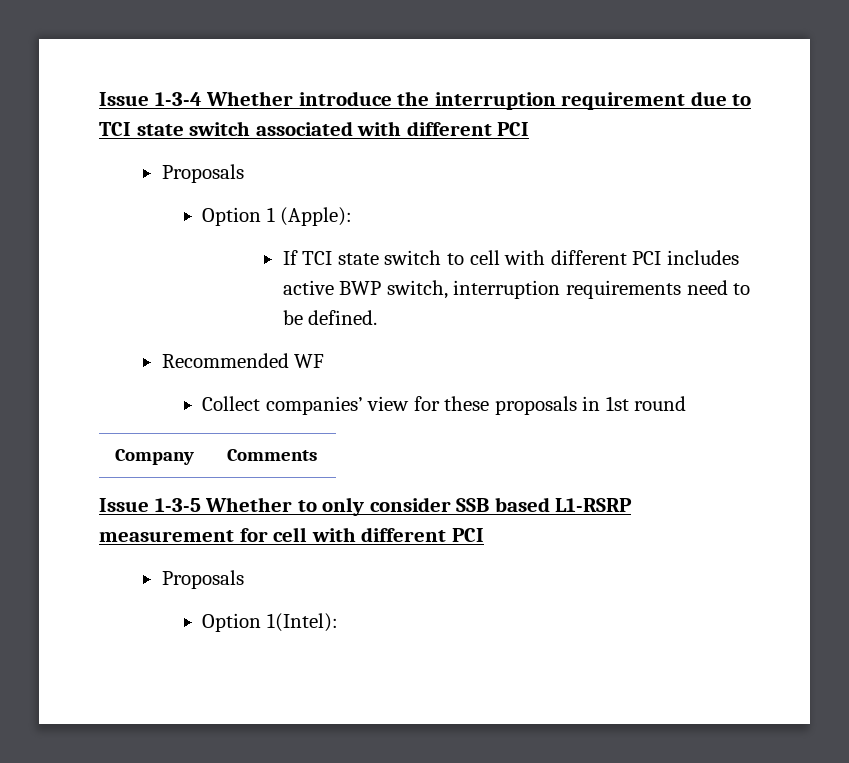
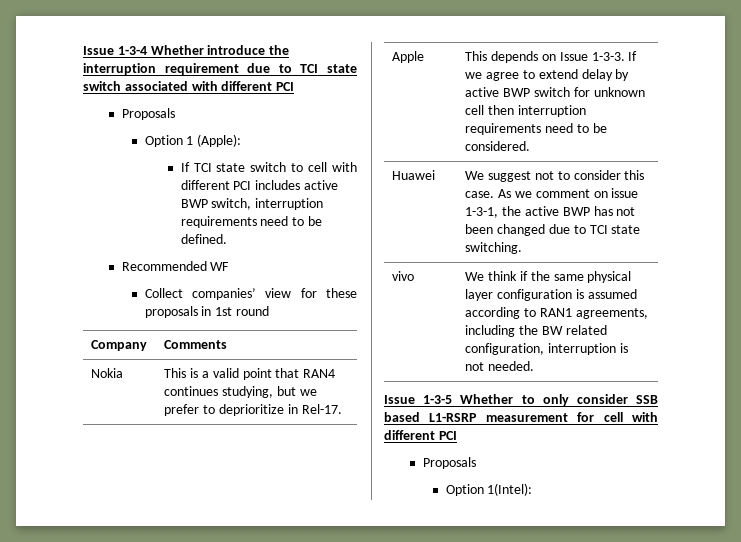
(318, 455) none -> [91,368,124,378] [164,368,336,380] [164,386,317,398] [164,404,342,416] [392,51,425,63] [465,51,638,63] [465,69,630,81] [465,87,645,97] [465,105,586,117] [465,123,607,135] [465,141,531,151] [392,170,436,180] [465,170,645,182] [465,188,639,198] [465,206,636,218] [465,224,641,236] [465,242,523,254] [392,271,415,281] [465,271,632,283] [465,289,637,301] [465,307,648,319] [465,325,607,337] [465,343,628,355] [465,361,535,371] // Nokia | This is a valid point that RAN4 continues studying, but we prefer to deprioritize in Rel-17. // Apple | This depends on Issue 1-3-3. If we agree to extend delay by active BWP switch for unknown cell then interruption requirements need to be considered. // Huawei | We suggest not to consider this case. As we comment on issue 1-3-1, the active BWP has not been changed due to TCI state switching. // vivo | We think if the same physical layer configuration is assumed according to RAN1 agreements, including the BW related configuration, interruption is not needed.

